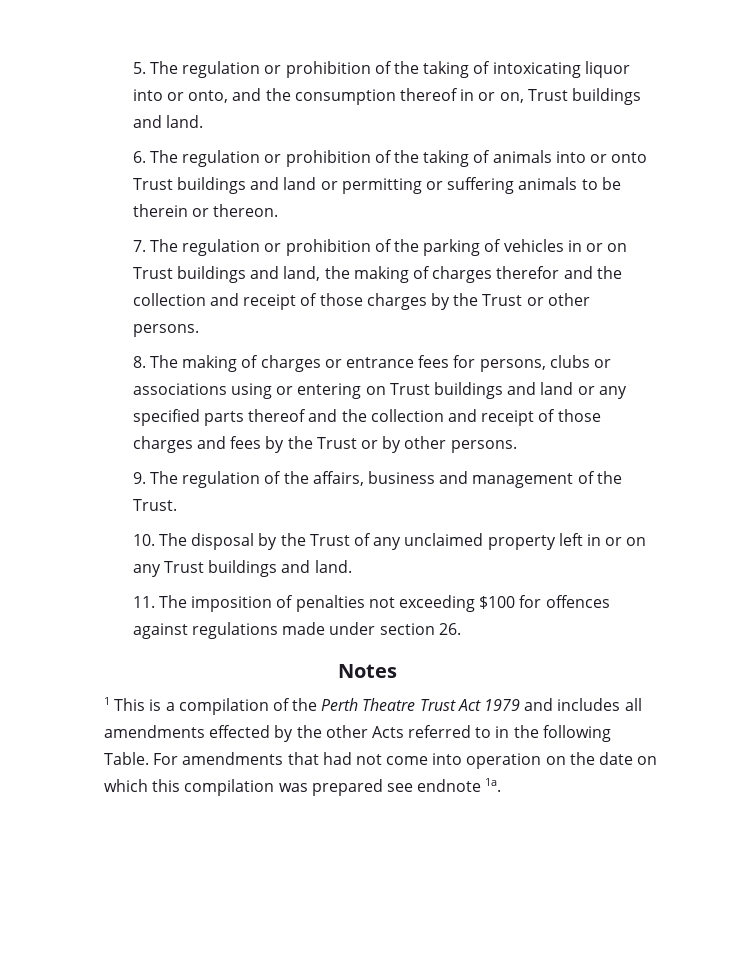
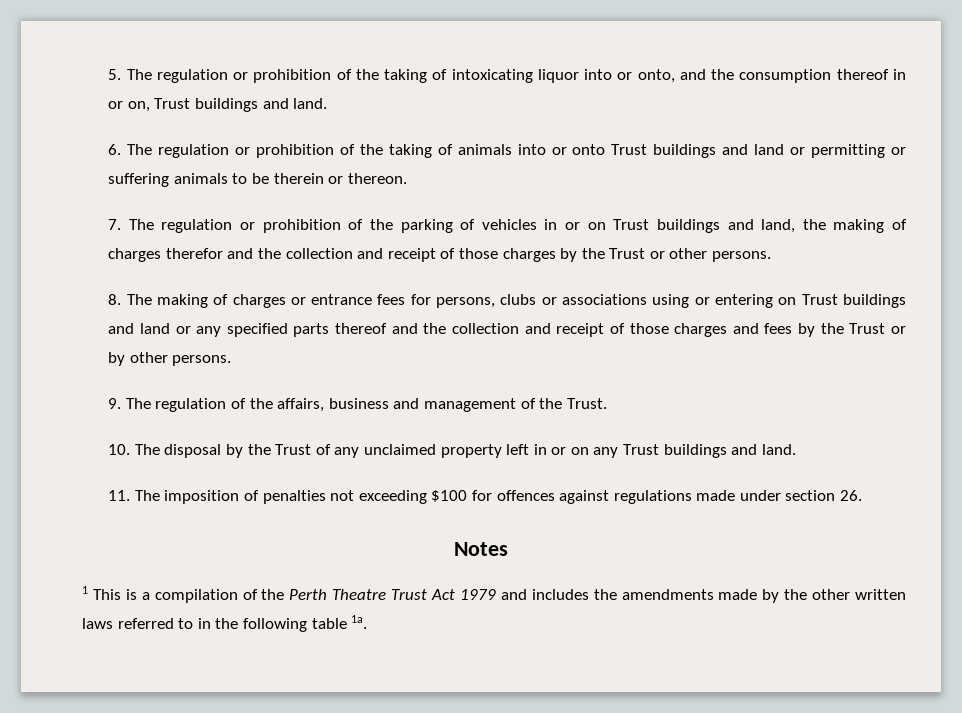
[624,698,642,711] [103,725,271,738] all amendments effected -> [593,589,758,600] the amendments made
[371,726,404,738] Acts -> [855,589,907,600] [82,618,114,629] written laws
[103,752,658,769] [103,779,482,796] Table. For amendments that had not come into operation on the date on which this compilation was prepared see endnote -> [311,618,347,629] table

